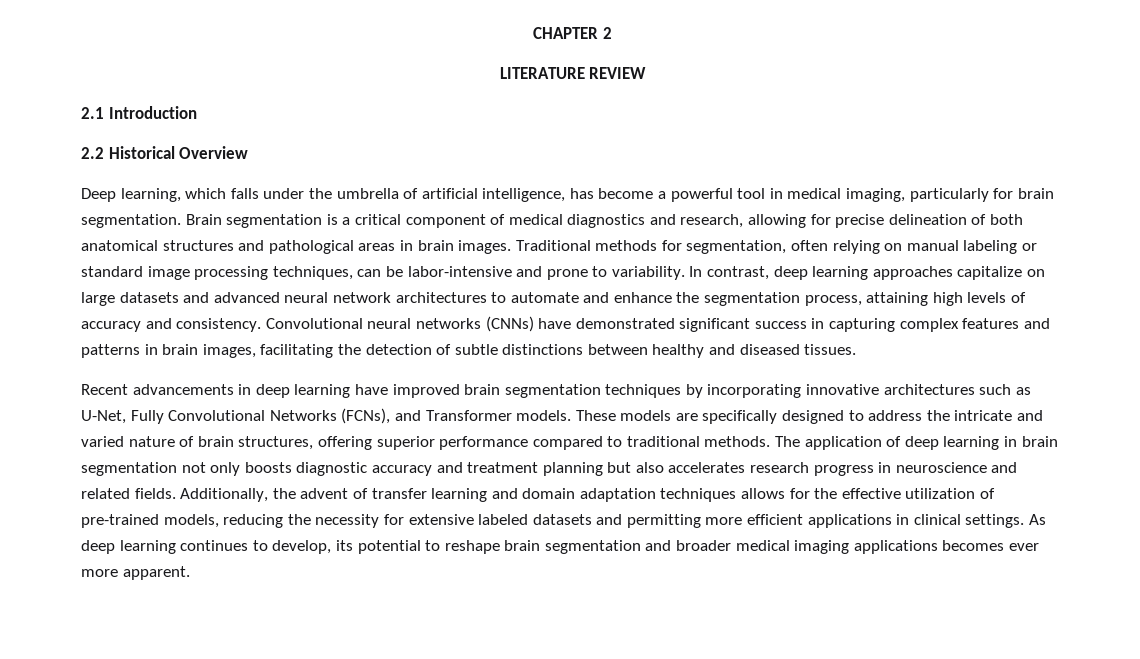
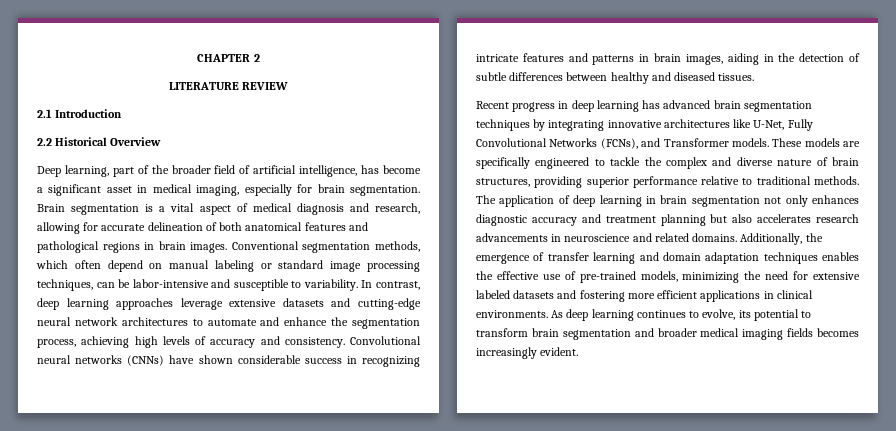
[185,188,399,199] which falls under the umbrella -> [112,165,236,177] part of the broader field
[670,188,766,202] powerful tool -> [48,184,132,196] significant asset
[909,188,989,202] particularly -> [244,184,292,196] especially
[354,214,486,228] critical component -> [170,203,231,215] vital aspect
[567,214,646,228] diagnostics -> [296,203,344,215] diagnosis
[835,214,885,228] precise -> [101,224,146,231] accurate
[162,240,234,251] structures -> [304,222,346,231] features
[358,243,396,251] areas -> [102,242,140,253] regions
[515,240,880,254] Traditional methods for segmentation, often relying -> [231,241,420,253] [36,260,143,272] Conventional segmentation methods, which often depend
[546,269,588,280] prone -> [233,279,289,291] susceptible
[957,266,1046,280] [81,292,280,306] capitalize on large datasets and advanced -> [180,298,421,310] leverage extensive datasets and cutting-edge
[866,292,929,306] attaining -> [81,336,130,348] achieving
[575,318,959,332] demonstrated significant success in capturing complex -> [198,355,420,367] [476,54,519,62] shown considerable success in recognizing intricate
[260,344,334,358] facilitating -> [727,53,774,65] aiding in
[502,344,584,355] distinctions -> [509,72,564,81] differences
[132,384,234,395] advancements -> [512,102,556,112] progress
[354,384,460,398] have improved -> [642,100,711,109] has advanced
[707,384,802,398] incorporating -> [548,120,605,131] integrating
[979,384,1031,395] such as -> [733,119,752,128] like
[782,410,1044,424] [81,436,124,447] designed to address the intricate and varied -> [535,157,773,169] engineered to tackle the complex and diverse
[317,436,372,450] offering -> [534,176,583,188] providing
[532,436,603,450] compared -> [701,176,740,185] relative
[244,462,292,473] boosts -> [811,195,859,204] enhances
[813,465,874,476] progress -> [476,233,548,242] advancements
[134,488,176,499] fields. -> [692,233,738,242] domains.
[300,488,349,499] advent -> [476,254,530,264] emergence
[741,488,810,499] allows for -> [822,252,859,261] enables
[905,488,976,499] utilization -> [542,274,561,280] use
[223,514,380,528] reducing the necessity -> [682,271,789,283] minimizing the need
[626,514,701,528] permitting -> [579,290,625,302] fostering
[965,514,1025,528] settings. -> [476,310,548,318] environments.
[272,540,332,554] develop, -> [702,309,736,320] evolve,
[444,540,500,554] reshape -> [476,328,528,337] transform
[853,540,1040,554] [81,566,190,580] applications becomes ever more apparent. -> [787,328,859,337] [476,347,579,359] fields becomes increasingly evident.

